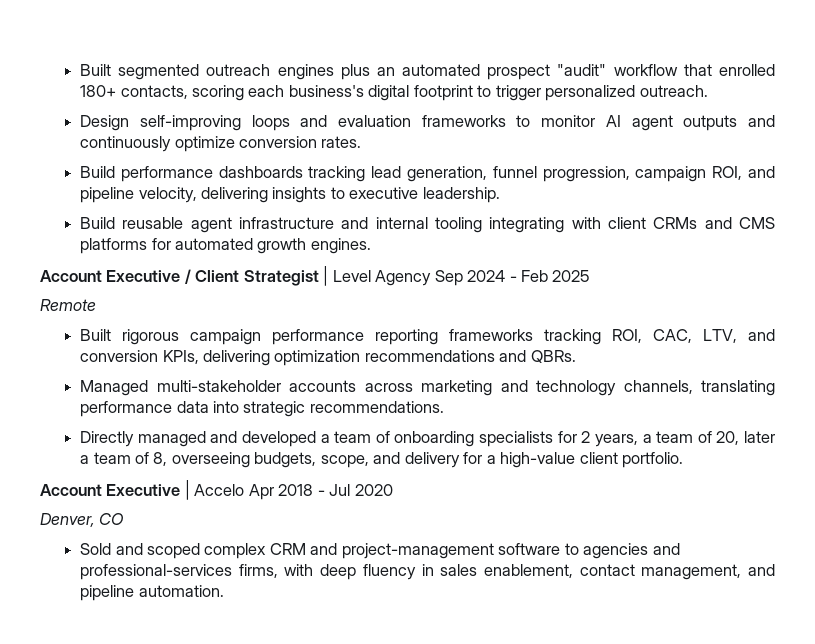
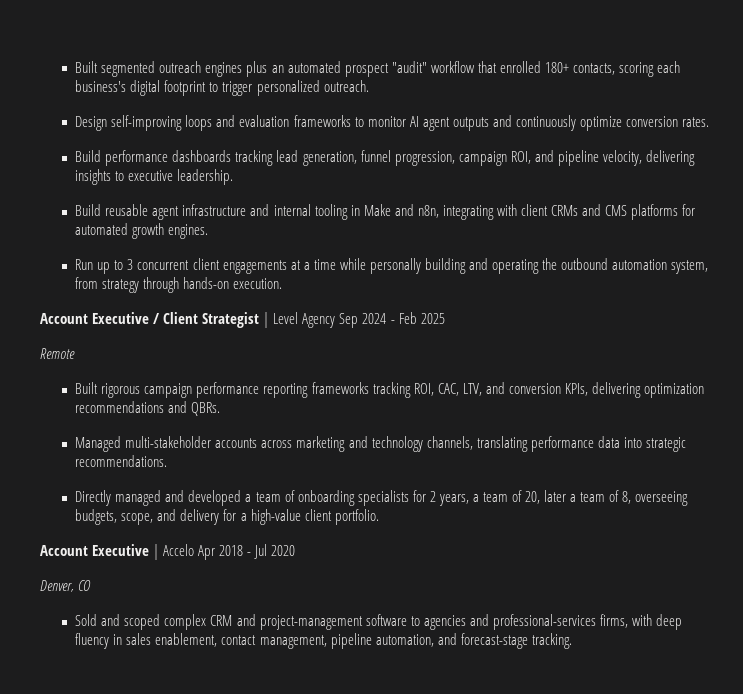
(483, 225) none -> [350,204,439,218] in Make and n8n,
(371, 246) none -> [75,258,709,274] [75,277,283,293] // Run up to 3 concurrent client engagements at a time while personally building and operating the outbound automation system, from strategy through hands-on execution.
[748,564,775,576] [80,585,224,601] and pipeline automation. -> [330,633,572,649] pipeline automation, and forecast-stage tracking.

